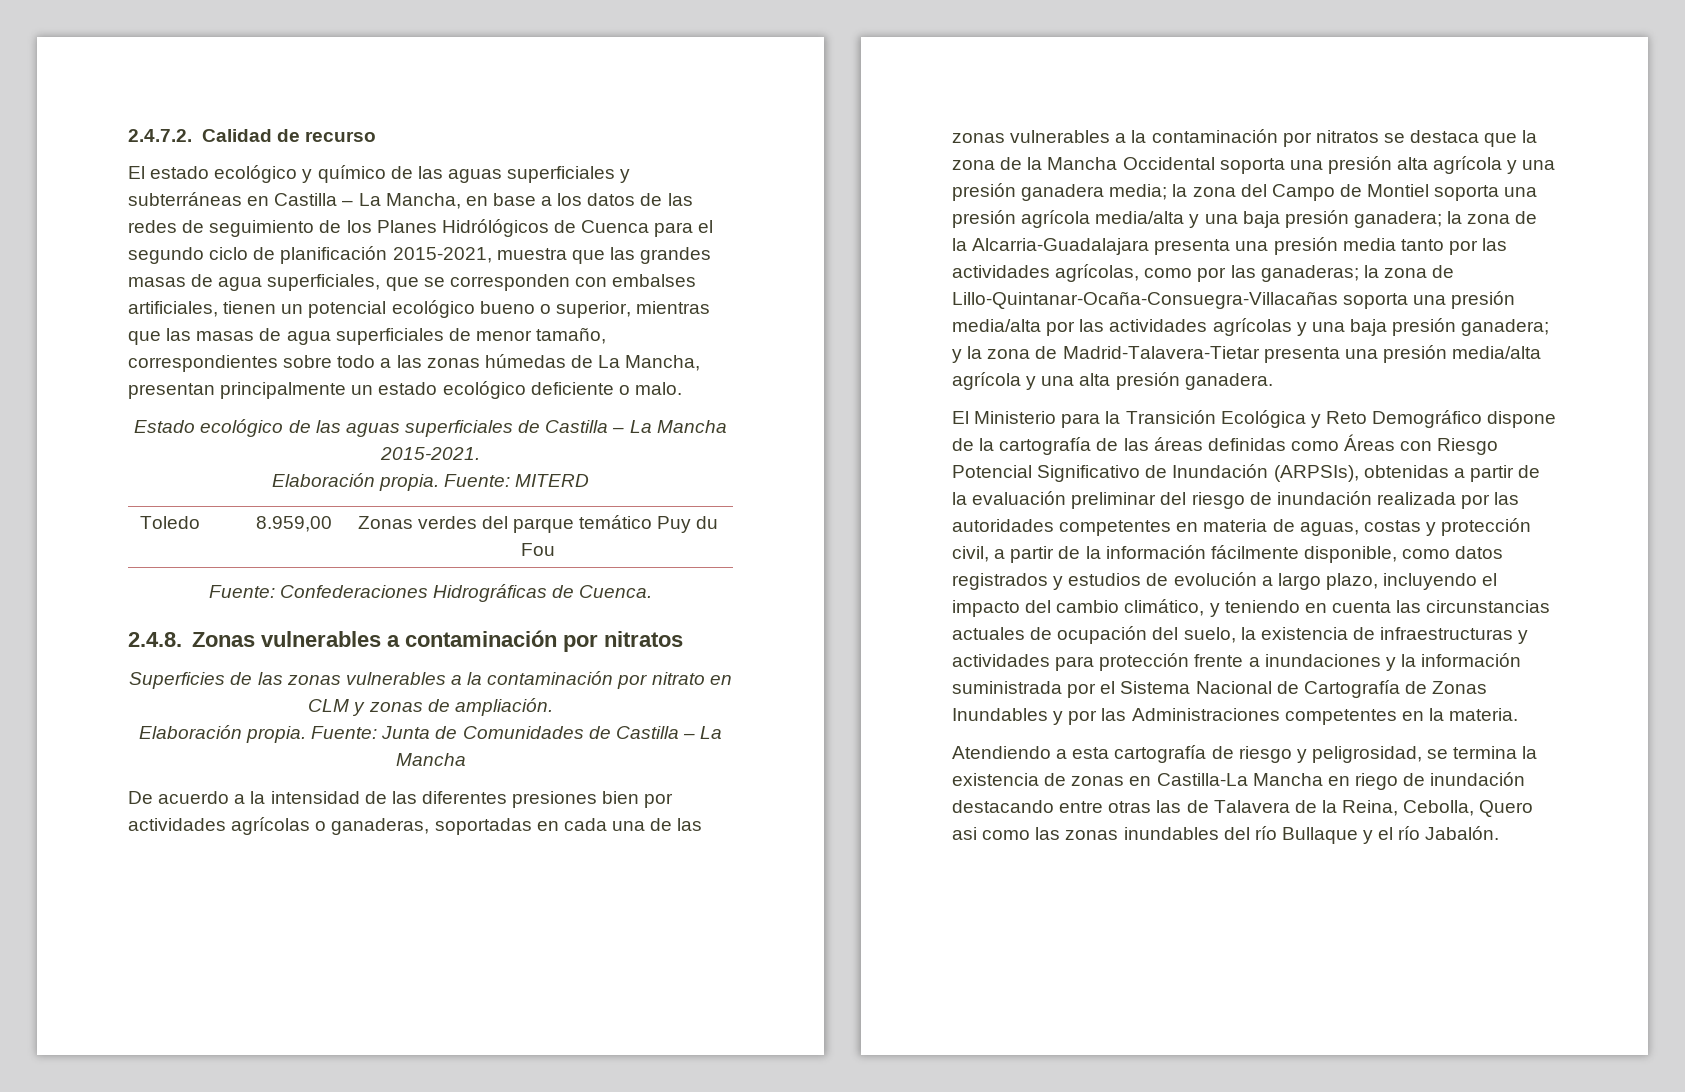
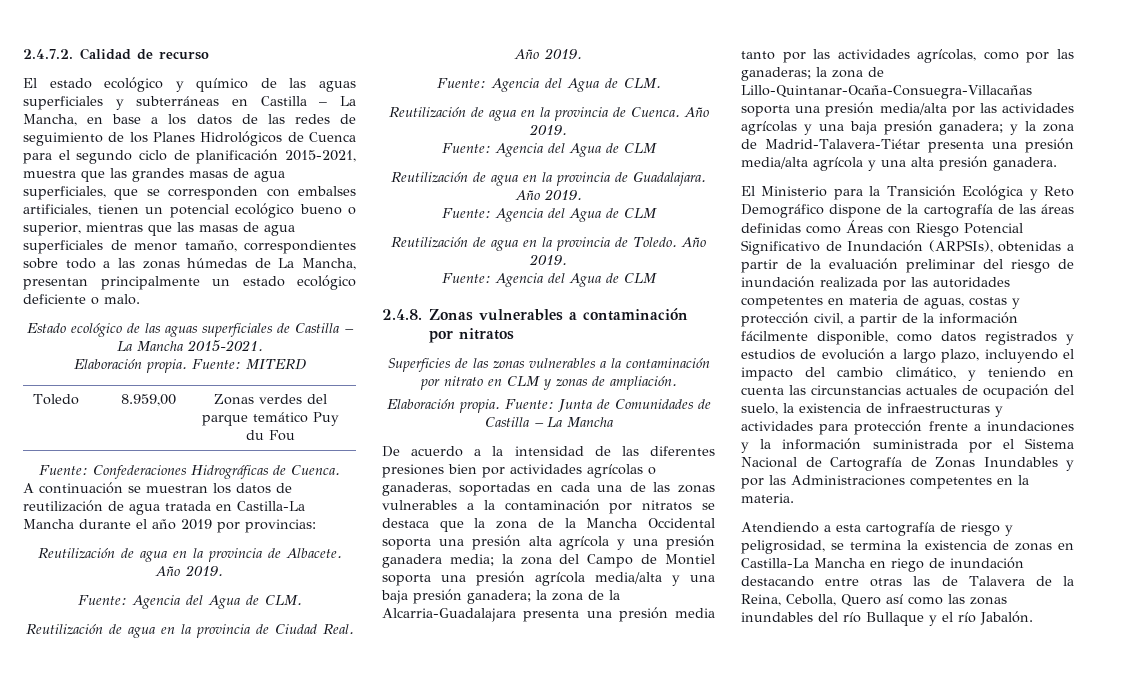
[441,219,549,237] Hidrólógicos -> [200,131,283,146] Hidrológicos
(653, 591) none -> [23,482,292,494] [23,500,305,515] [23,519,316,533] [37,548,342,562] [155,565,223,576] [77,595,302,609] [25,624,354,638] [514,48,582,59] [436,78,661,92] [388,107,709,121] [529,124,567,135] [441,143,657,157] [391,172,706,186] [514,189,582,200] [441,208,657,222] [391,237,706,251] [529,254,567,265] [441,273,657,287] // A continuación se muestran los datos de reutilización de agua tratada en Castilla-La Mancha durante el año 2019 por provincias: // Reutilización de agua en la provincia de Albacete. Año 2019. // Fuente: Agencia del Agua de CLM. // Reutilización de agua en la provincia de Ciudad Real. Año 2019. // Fuente: Agencia del Agua de CLM. // Reutilización de agua en la provincia de Cuenca. Año 2019. // Fuente: Agencia del Agua de CLM // Reutilización de agua en la provincia de Guadalajara. Año 2019. // Fuente: Agencia del Agua de CLM // Reutilización de agua en la provincia de Toledo. Año 2019. // Fuente: Agencia del Agua de CLM
[1062,346,1260,359] Madrid-Talavera-Tietar -> [765,139,921,149] Madrid-Talavera-Tiétar
[952,827,977,840] asi -> [886,594,904,604] así

